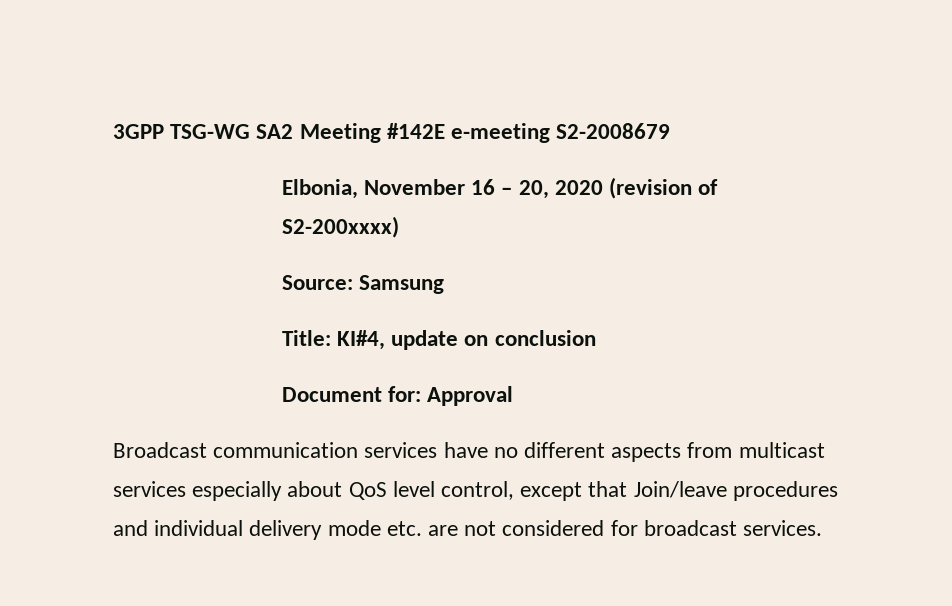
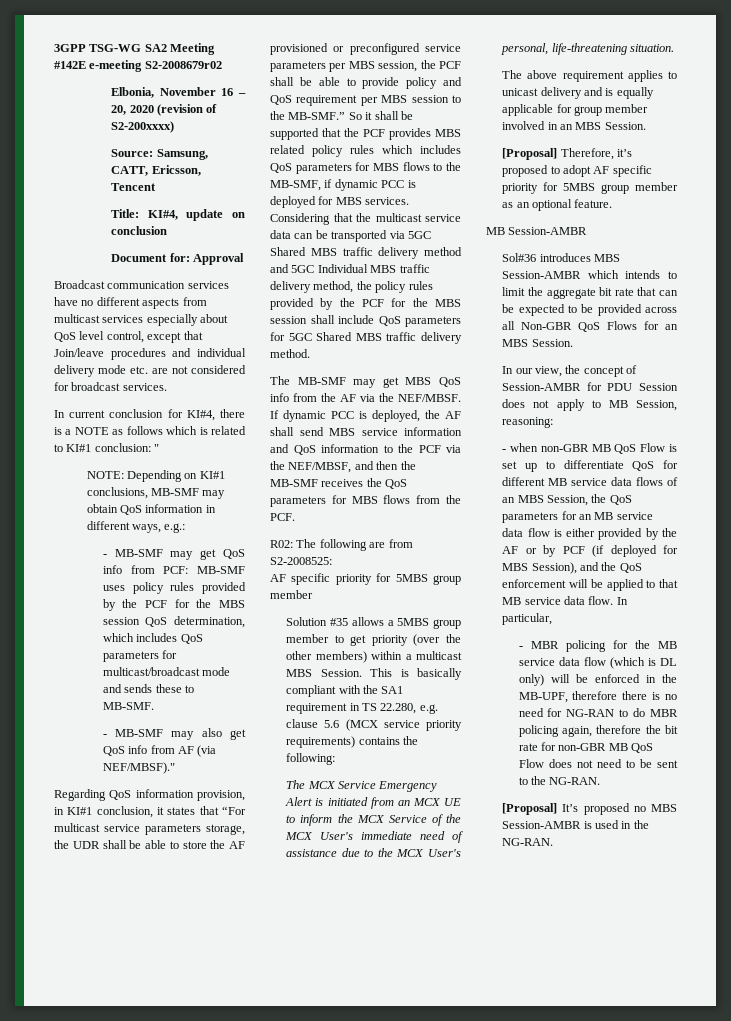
[556,123,671,139] S2-2008679 -> [144,61,222,69] S2-2008679r02
[358,275,444,294] Samsung -> [156,149,208,160] [111,165,201,176] [111,183,157,191] Samsung, CATT, Ericsson, Tencent
(823, 528) none -> [54,409,245,421] [54,426,246,435] [54,443,160,452] [86,470,225,482] [86,487,226,499] [86,504,216,515] [86,521,186,533] [102,549,245,560] [102,565,245,574] [102,582,246,594] [102,599,246,611] [102,616,245,628] [102,633,203,644] [102,650,178,662] [102,667,231,676] [102,684,194,693] [102,702,154,710] [102,728,246,740] [102,745,217,757] [102,762,175,774] [54,789,246,801] [54,806,246,818] [54,823,245,835] [54,840,245,849] [270,43,461,55] [270,60,461,72] [270,77,462,89] [270,95,461,106] [270,111,413,120] [270,128,461,140] [270,145,461,157] [270,162,461,174] [270,179,416,191] [270,196,410,208] [270,213,461,225] [270,230,431,242] [270,247,462,259] [270,264,430,273] [270,281,433,293] [270,298,461,310] [270,315,461,327] [270,332,462,344] [270,349,310,358] [270,376,461,388] [270,393,461,402] [270,410,461,422] [270,427,462,436] [270,444,461,455] [270,461,416,473] [270,478,408,489] [270,495,461,507] [270,513,295,521] [270,539,413,551] [270,557,332,565] [270,573,461,585] [270,590,313,599] [286,617,461,629] [286,634,461,646] [286,651,462,663] [286,668,462,680] [286,685,404,697] [286,703,438,714] [286,719,462,731] [286,736,419,748] [286,753,336,765] [286,780,438,792] [285,797,461,809] [286,814,461,826] [285,831,463,843] [286,848,461,857] [501,43,675,55] [502,70,677,82] [502,87,654,99] [502,104,649,116] [502,121,646,130] [502,148,633,160] [502,165,652,177] [502,182,678,194] [502,199,613,211] [486,227,588,235] [502,253,621,262] [502,270,677,279] [502,287,678,299] [502,304,677,316] [502,321,678,332] [502,339,573,347] [502,365,638,377] [502,382,678,391] [502,399,677,411] [502,417,554,428] [502,443,677,454] [502,460,678,472] [502,477,678,486] [502,494,632,506] [502,511,653,523] [502,528,677,540] [502,545,678,557] [502,562,642,574] [502,579,678,591] [502,596,628,605] [502,613,553,625] [518,640,677,652] [518,657,677,669] [518,674,677,686] [518,691,677,703] [518,708,678,717] [518,725,678,737] [518,742,654,753] [518,759,678,768] [518,776,601,785] [502,803,677,815] [502,820,649,829] [502,838,554,846] // In current conclusion for KI#4, there is a NOTE as follows which is related to KI#1 conclusion: " // NOTE: Depending on KI#1 conclusions, MB-SMF may obtain QoS information in different ways, e.g.: // - MB-SMF may get QoS info from PCF: MB-SMF uses policy rules provided by the PCF for the MBS session QoS determination, which includes QoS parameters for multicast/broadcast mode and sends these to MB-SMF. // - MB-SMF may also get QoS info from AF (via NEF/MBSF)." // Regarding QoS information provision, in KI#1 conclusion, it states that “For multicast service parameters storage, the UDR shall be able to store the AF provisioned or preconfigured service parameters per MBS session, the PCF shall be able to provide policy and QoS requirement per MBS session to the MB-SMF.” So it shall be supported that the PCF provides MBS related policy rules which includes QoS parameters for MBS flows to the MB-SMF, if dynamic PCC is deployed for MBS services. Considering that the multicast service data can be transported via 5GC Shared MBS traffic delivery method and 5GC Individual MBS traffic delivery method, the policy rules provided by the PCF for the MBS session shall include QoS parameters for 5GC Shared MBS traffic delivery method. // The MB-SMF may get MBS QoS info from the AF via the NEF/MBSF. If dynamic PCC is deployed, the AF shall send MBS service information and QoS information to the PCF via the NEF/MBSF, and then the MB-SMF receives the QoS parameters for MBS flows from the PCF. // R02: The following are from S2-2008525: // AF specific priority for 5MBS group member // Solution #35 allows a 5MBS group member to get priority (over the other members) within a multicast MBS Session. This is basically compliant with the SA1 requirement in TS 22.280, e.g. clause 5.6 (MCX service priority requirements) contains the following: // The MCX Service Emergency Alert is initiated from an MCX UE to inform the MCX Service of the MCX User's immediate need of assistance due to the MCX User's personal, life-threatening situation. // The above requirement applies to unicast delivery and is equally applicable for group member involved in an MBS Session. // [Proposal] Therefore, it’s proposed to adopt AF specific priority for 5MBS group member as an optional feature. // MB Session-AMBR // Sol#36 introduces MBS Session-AMBR which intends to limit the aggregate bit rate that can be expected to be provided across all Non-GBR QoS Flows for an MBS Session. // In our view, the concept of Session-AMBR for PDU Session does not apply to MB Session, reasoning: // - when non-GBR MB QoS Flow is set up to differentiate QoS for different MB service data flows of an MBS Session, the QoS parameters for an MB service data flow is either provided by the AF or by PCF (if deployed for MBS Session), and the QoS enforcement will be applied to that MB service data flow. In particular, // - MBR policing for the MB service data flow (which is DL only) will be enforced in the MB-UPF, therefore there is no need for NG-RAN to do MBR policing again, therefore the bit rate for non-GBR MB QoS Flow does not need to be sent to the NG-RAN. // [Proposal] It’s proposed no MBS Session-AMBR is used in the NG-RAN.

